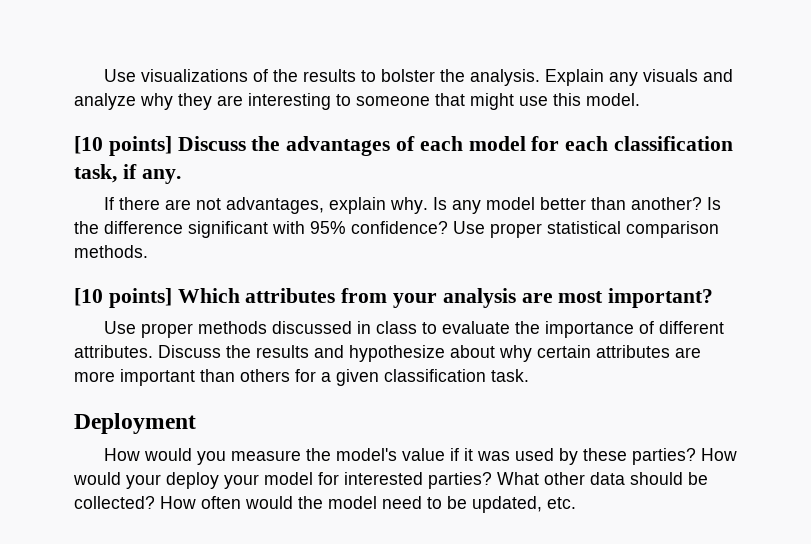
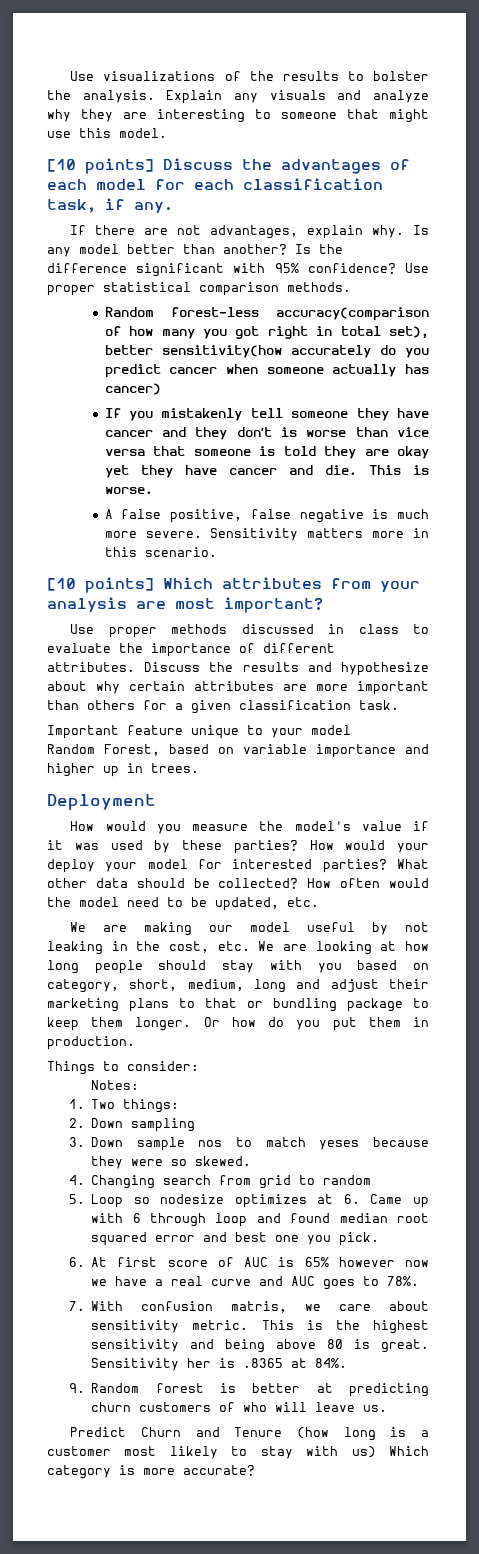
(148, 251) none -> [104,307,429,321] [104,326,429,339] [104,345,429,358] [104,364,429,378] [104,383,161,395] [104,408,429,421] [104,427,429,440] [104,446,429,459] [104,465,429,478] [104,487,153,494] [104,509,429,523] [104,528,429,541] [104,547,217,557] // Random forest-less accuracy(comparison of how many you got right in total set), better sensitivity(how accurately do you predict cancer when someone actually has cancer) // If you mistakenly tell someone they have cancer and they don’t is worse than vice versa that someone is told they are okay yet they have cancer and die. This is worse. // A false positive, false negative is much more severe. Sensitivity matters more in this scenario.
(529, 375) none -> [47,725,351,739] [47,744,429,758] [47,763,199,777] // Important feature unique to your model // Random Forest, based on variable importance and higher up in trees.
(576, 503) none -> [70,922,429,936] [47,941,430,955] [47,960,430,974] [47,979,429,993] [47,998,429,1012] [47,1017,430,1031] [47,1036,135,1050] [47,1061,199,1075] [90,1080,139,1090] [68,1099,180,1113] [68,1118,196,1132] [68,1137,429,1151] [91,1156,252,1169] [68,1175,372,1189] [68,1194,430,1208] [91,1213,429,1227] [91,1232,380,1246] [68,1257,429,1267] [91,1276,420,1290] [68,1301,429,1313] [91,1320,430,1334] [91,1339,430,1353] [91,1358,348,1371] [68,1383,429,1397] [91,1402,388,1412] [70,1427,429,1441] [47,1446,429,1459] [47,1465,255,1479] // We are making our model useful by not leaking in the cost, etc. We are looking at how long people should stay with you based on category, short, medium, long and adjust their marketing plans to that or bundling package to keep them longer. Or how do you put them in production. // Things to consider: // Notes: // 1. Two things: // 2. Down sampling // 3. Down sample nos to match yeses because they were so skewed. // 4. Changing search from grid to random // 5. Loop so nodesize optimizes at 6. Came up with 6 through loop and found median root squared error and best one you pick. // 6. At first score of AUC is 65% however now we have a real curve and AUC goes to 78%. // 7. With confusion matris, we care about sensitivity metric. This is the highest sensitivity and being above 80 is great. Sensitivity her is .8365 at 84%. // 9. Random forest is better at predicting churn customers of who will leave us. // Predict Churn and Tenure (how long is a customer most likely to stay with us) Which category is more accurate?

